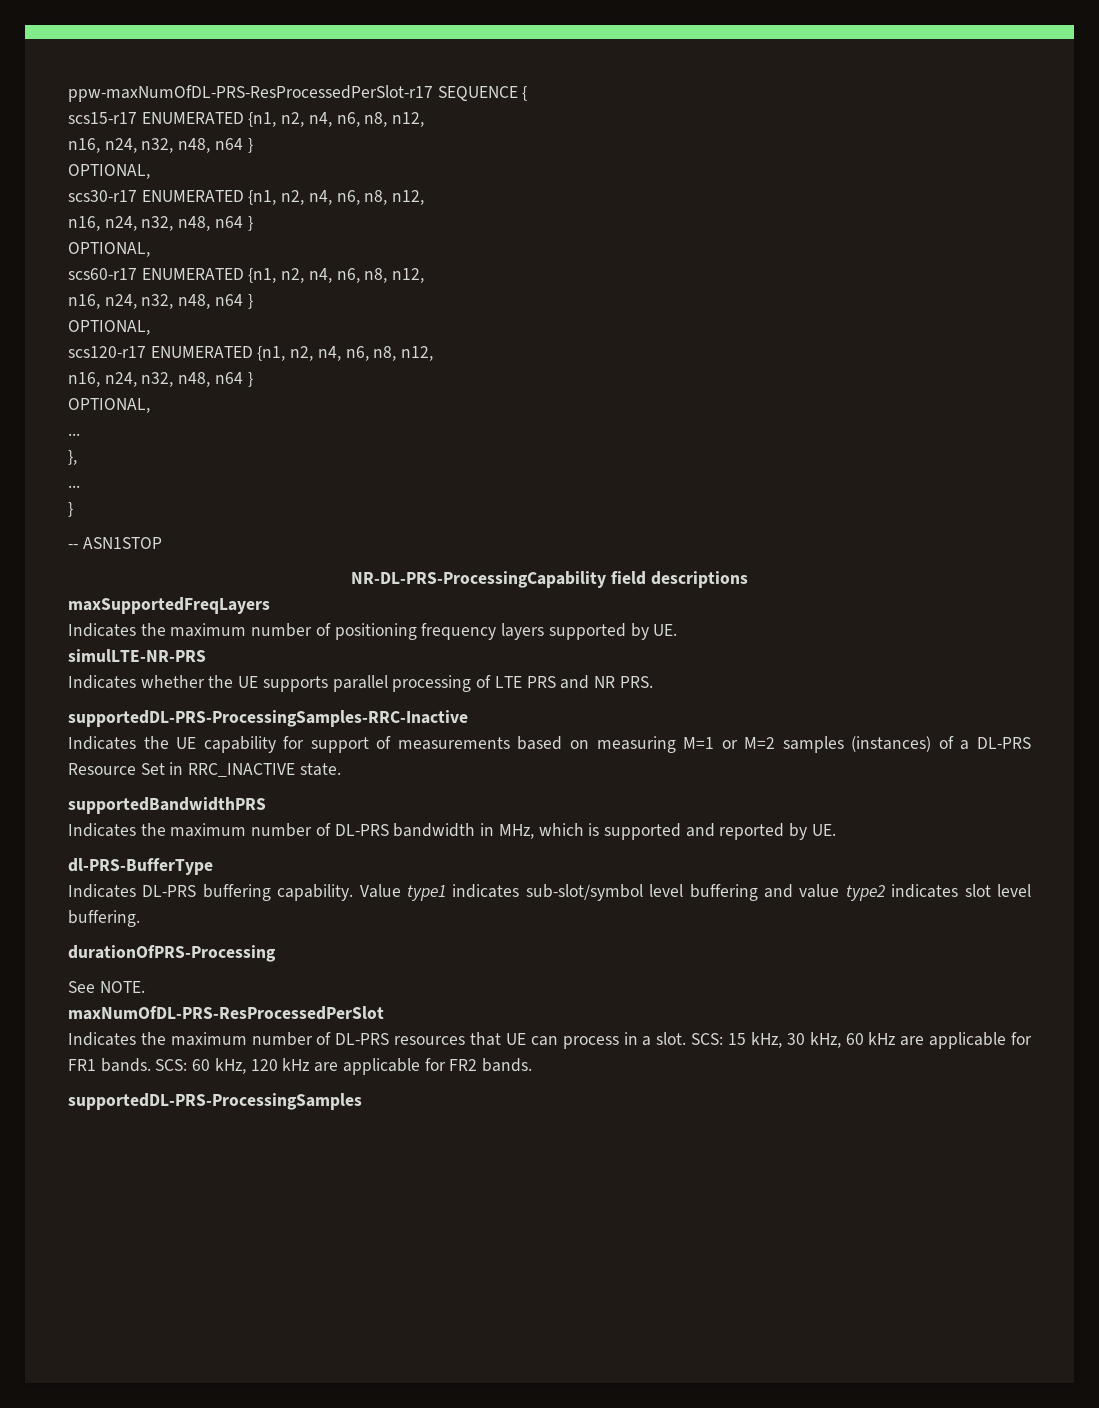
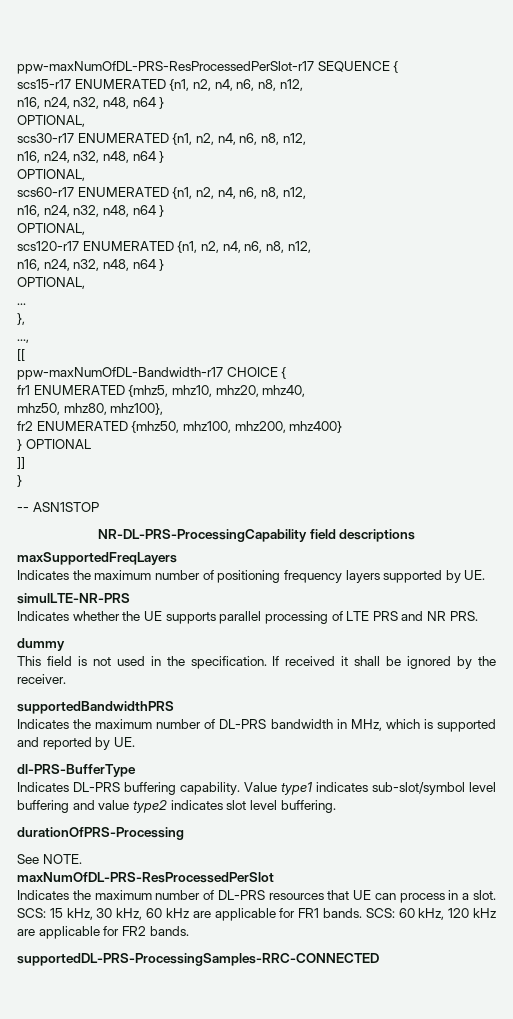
[68,485,80,488] ... -> [17,339,29,343] [17,349,25,361] [17,367,287,380] [17,385,306,397] [17,403,164,415] [17,421,343,433] [17,439,91,451] [17,457,25,469] ..., // [[ // ppw-maxNumOfDL-Bandwidth-r17 CHOICE { // fr1 ENUMERATED {mhz5, mhz10, mhz20, mhz40, // mhz50, mhz80, mhz100}, // fr2 ENUMERATED {mhz50, mhz100, mhz200, mhz400} // } OPTIONAL // ]]
[68,710,468,727] [68,736,1031,753] [68,762,341,777] supportedDL-PRS-ProcessingSamples-RRC-Inactive // Indicates the UE capability for support of measurements based on measuring M=1 or M=2 samples (instances) of a DL-PRS Resource Set in RRC_INACTIVE state. -> [17,638,65,651] [17,656,497,669] [17,674,66,684] dummy // This field is not used in the specification. If received it shall be ignored by the receiver.
[68,1093,362,1110] supportedDL-PRS-ProcessingSamples -> [17,953,379,966] supportedDL-PRS-ProcessingSamples-RRC-CONNECTED

